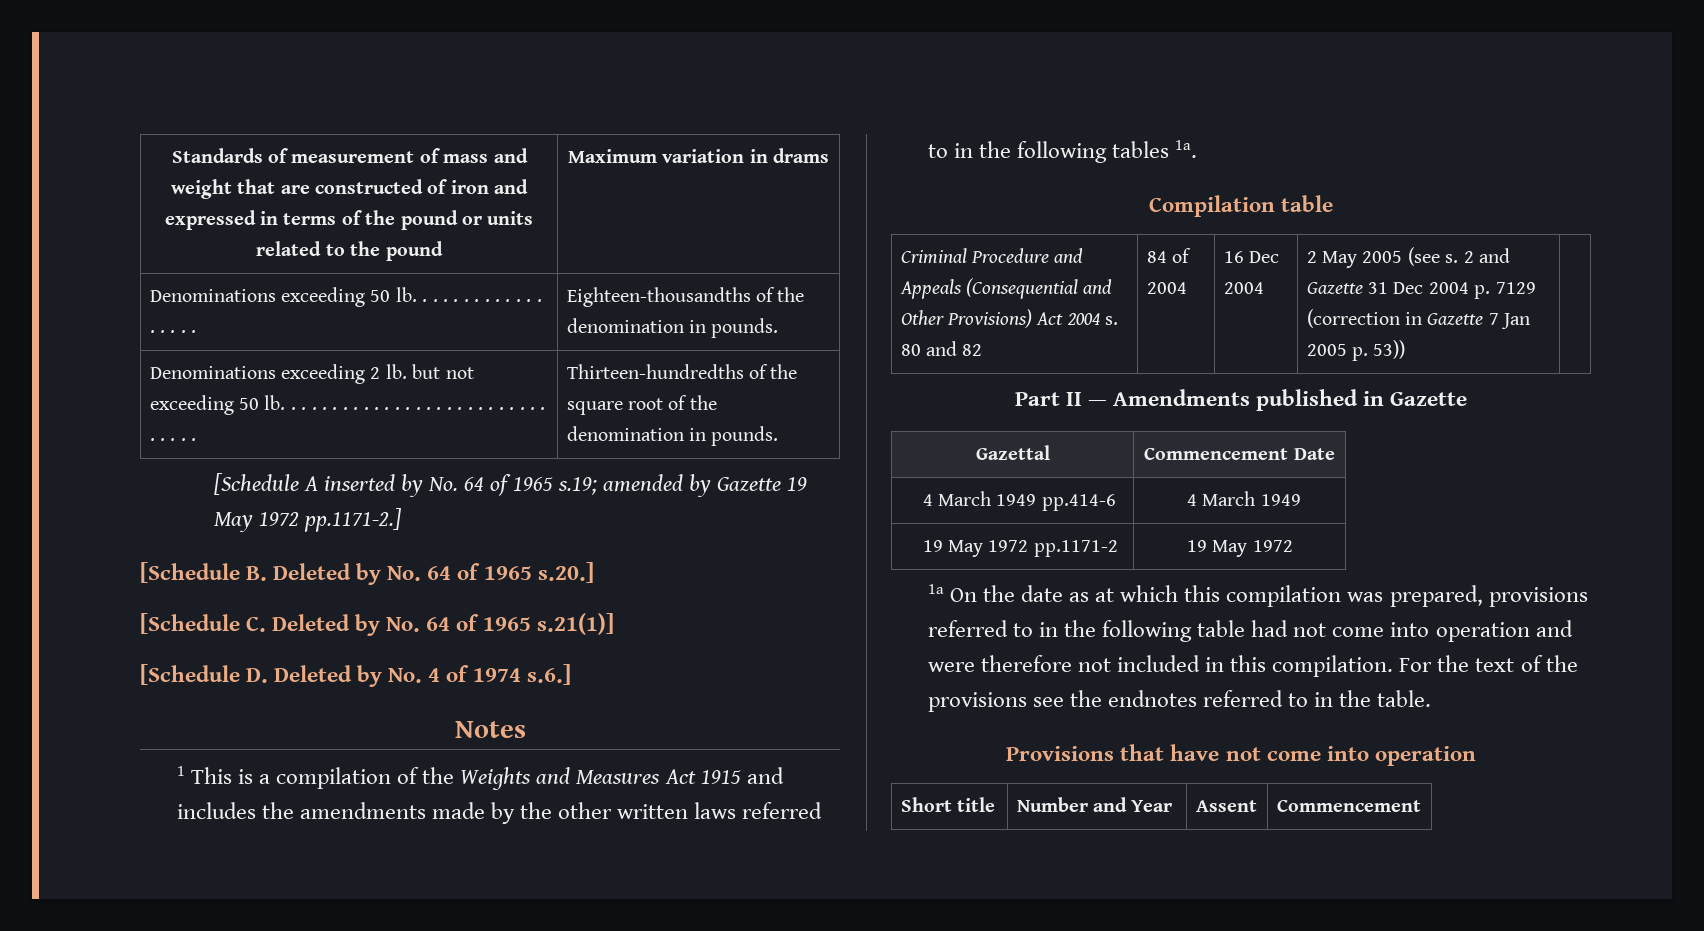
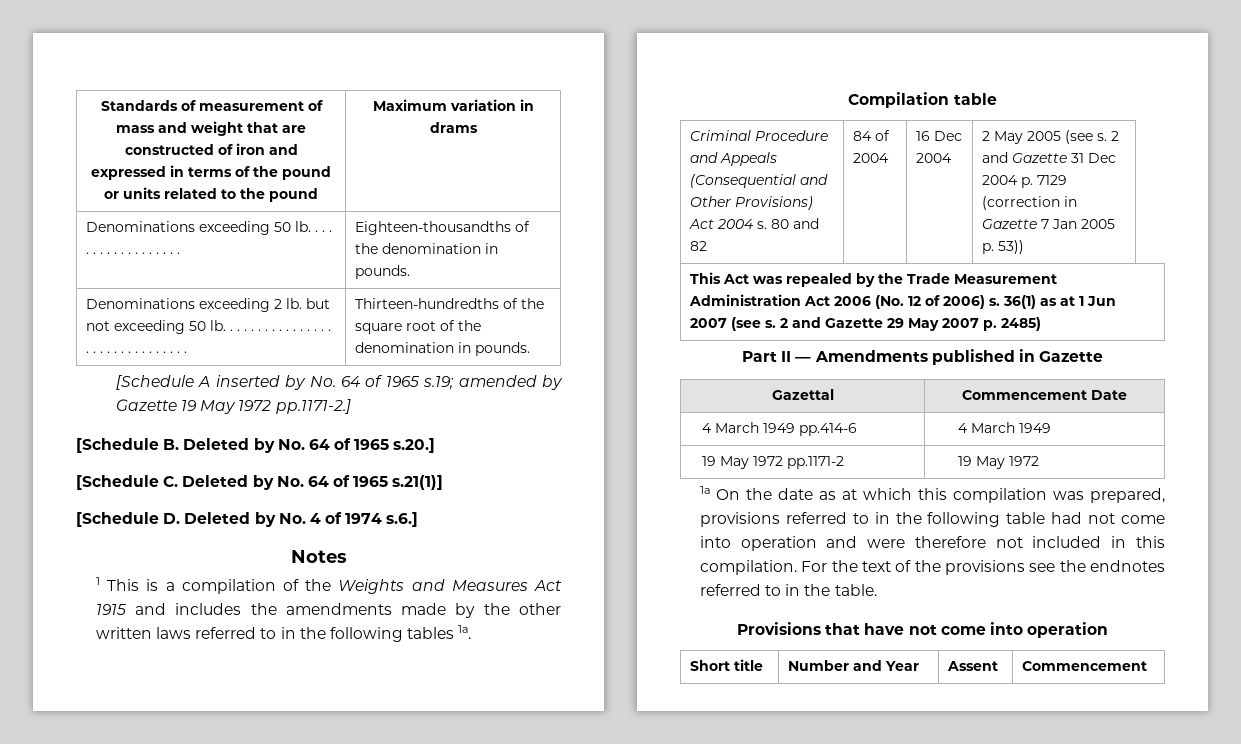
(1406, 349) | -> [690,272,1058,287] [689,294,1117,309] [690,317,1042,331] // This Act was repealed by the Trade Measurement Administration Act 2006 (No. 12 of 2006) s. 36(1) as at 1 Jun 2007 (see s. 2 and Gazette 29 May 2007 p. 2485)

